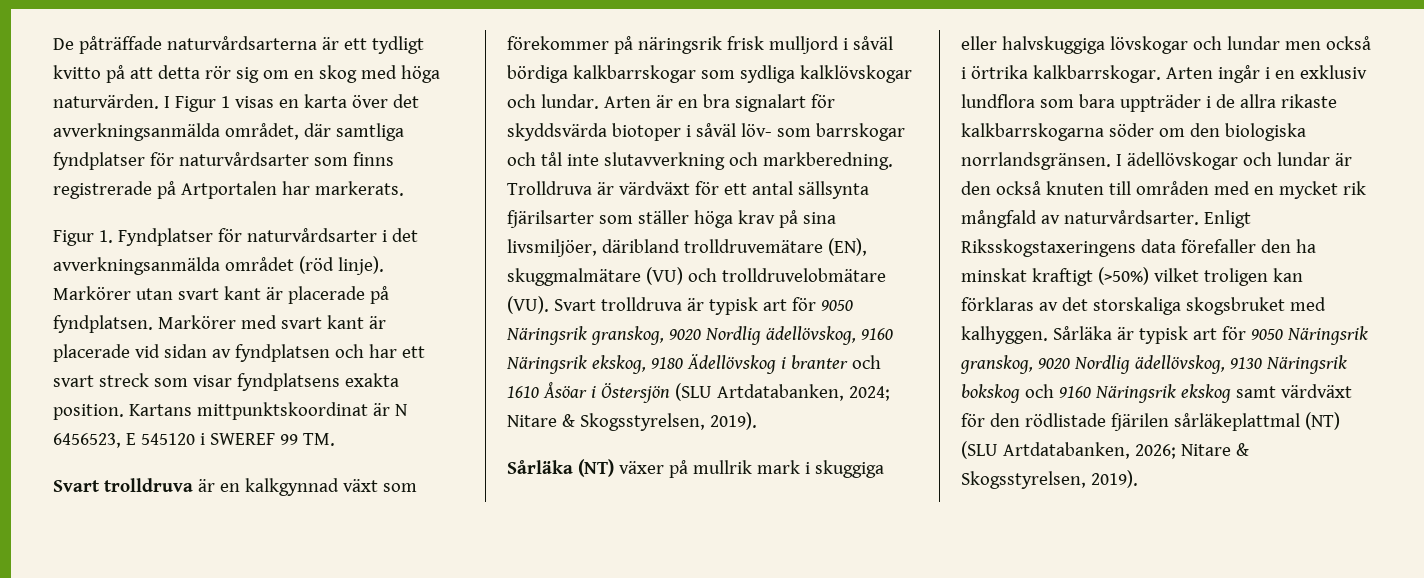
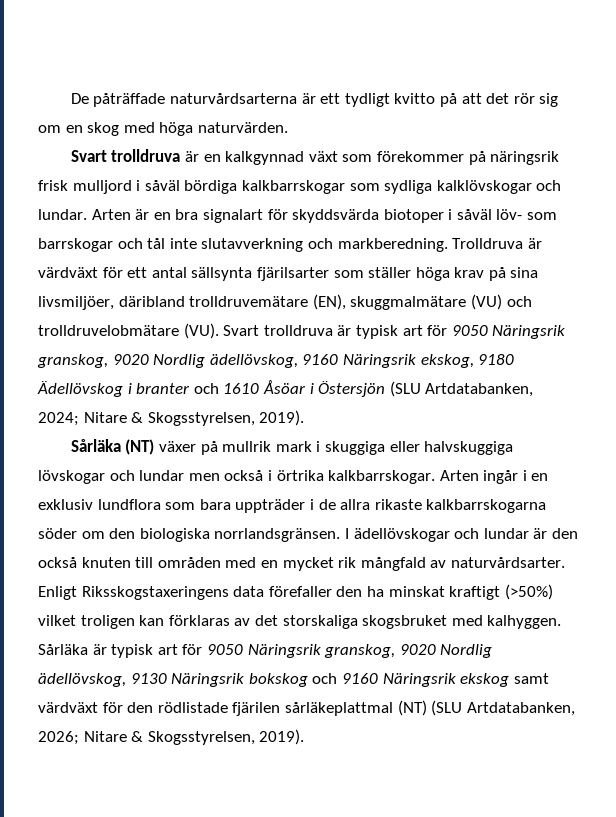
[157,65,200,79] detta -> [486,93,510,104] det
[163,94,419,112] [53,123,404,141] [53,152,394,170] [53,181,404,199] [53,228,418,246] [53,256,384,275] [53,286,389,304] [53,315,386,333] [53,344,425,362] [53,373,399,391] [53,402,407,420] [53,433,335,448] I Figur 1 visas en karta över det avverkningsanmälda området, där samtliga fyndplatser för naturvårdsarter som finns registrerade på Artportalen har markerats. // Figur 1. Fyndplatser för naturvårdsarter i det avverkningsanmälda området (röd linje). Markörer utan svart kant är placerade på fyndplatsen. Markörer med svart kant är placerade vid sidan av fyndplatsen och har ett svart streck som visar fyndplatsens exakta position. Kartans mittpunktskoordinat är N 6456523, E 545120 i SWEREF 99 TM. -> (288, 127) none

